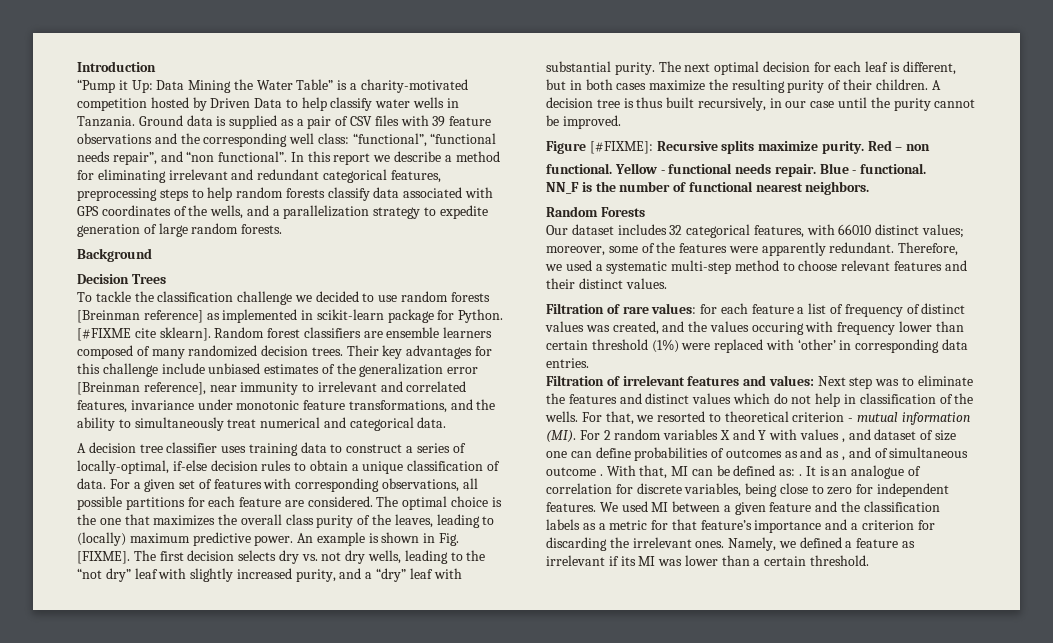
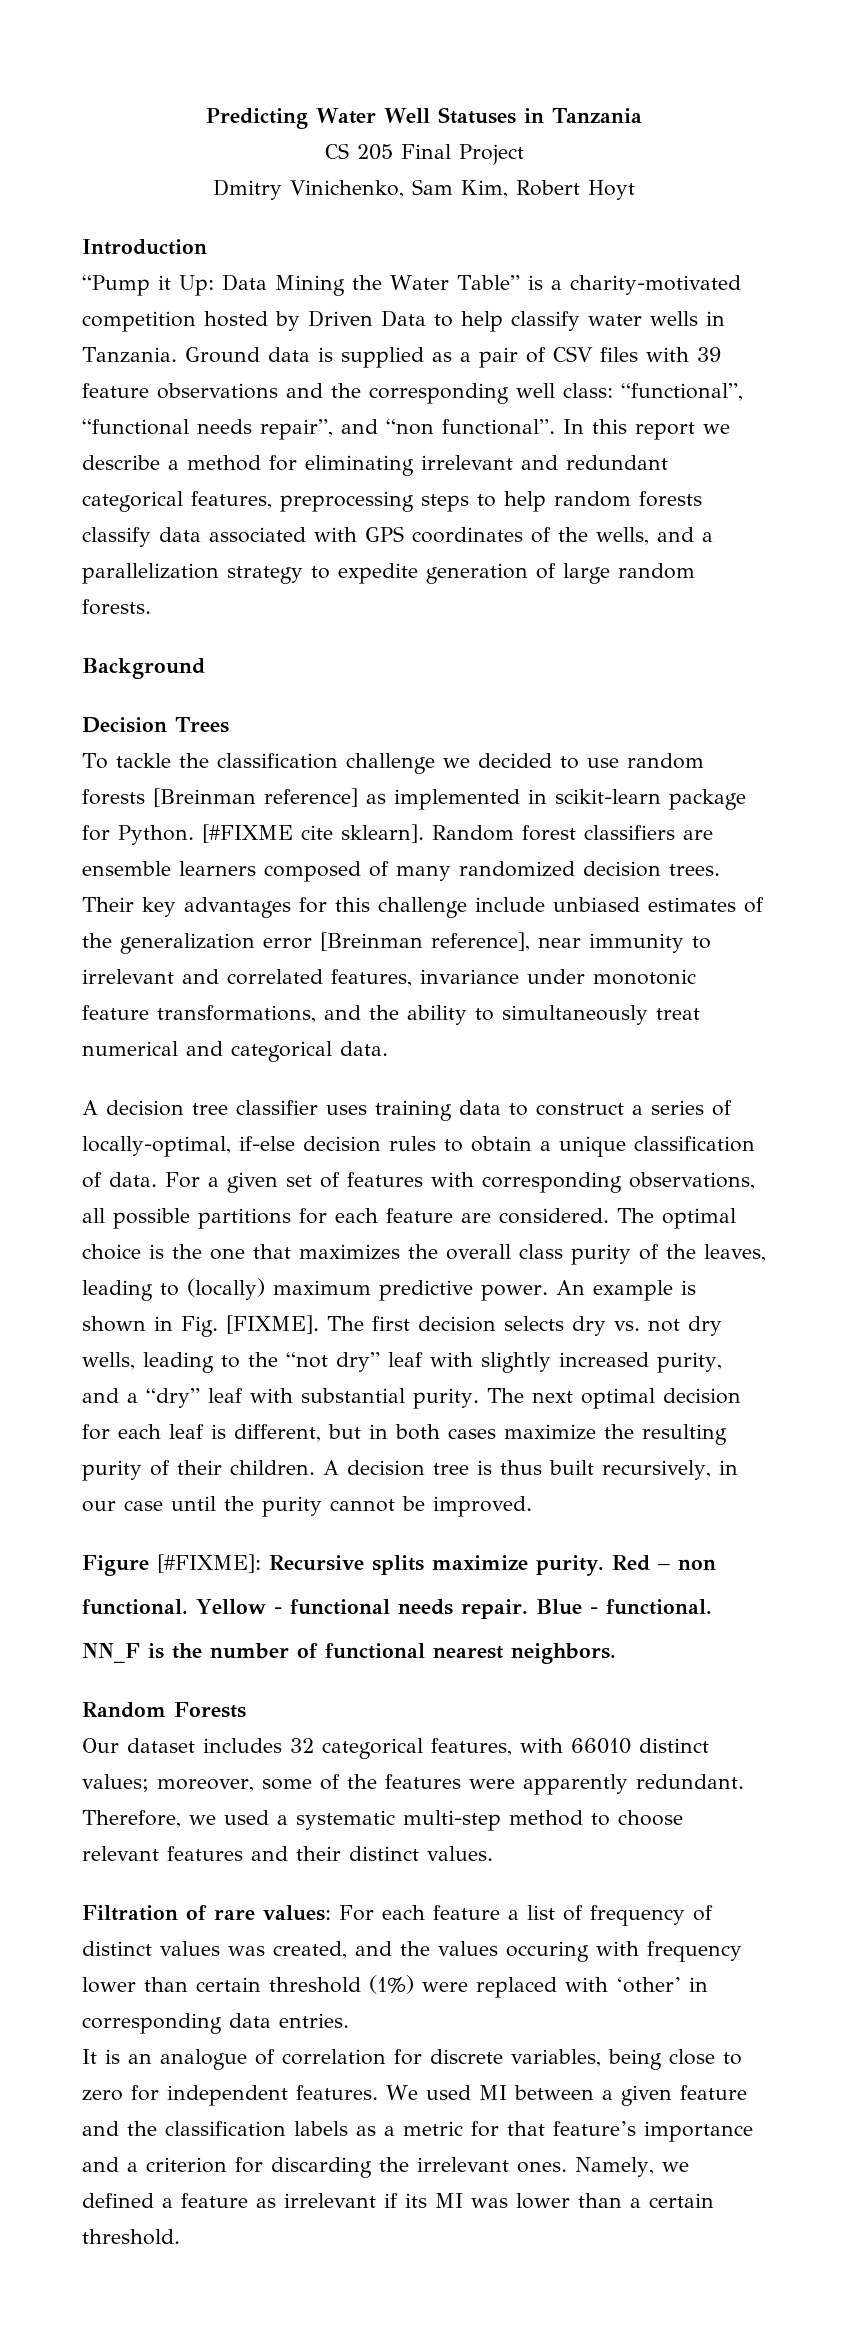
(77, 66) none -> [205,107,643,129] [324,143,524,165] [213,179,635,200] Predicting Water Well Statuses in Tanzania // CS 205 Final Project // Dmitry Vinichenko, Sam Kim, Robert Hoyt //
[700,304,718,314] for -> [339,1905,374,1921] For
[546,375,973,389] [546,393,974,407] [545,411,970,425] [546,429,956,443] [546,447,969,461] [546,465,803,479] Filtration of irrelevant features and values: Next step was to eliminate the features and distinct values which do not help in classification of the wells. For that, we resorted to theoretical criterion - mutual information (MI). For 2 random variables X and Y with values , and dataset of size one can define probabilities of outcomes as and as , and of simultaneous outcome . With that, MI can be defined as: . -> (349, 2020) none

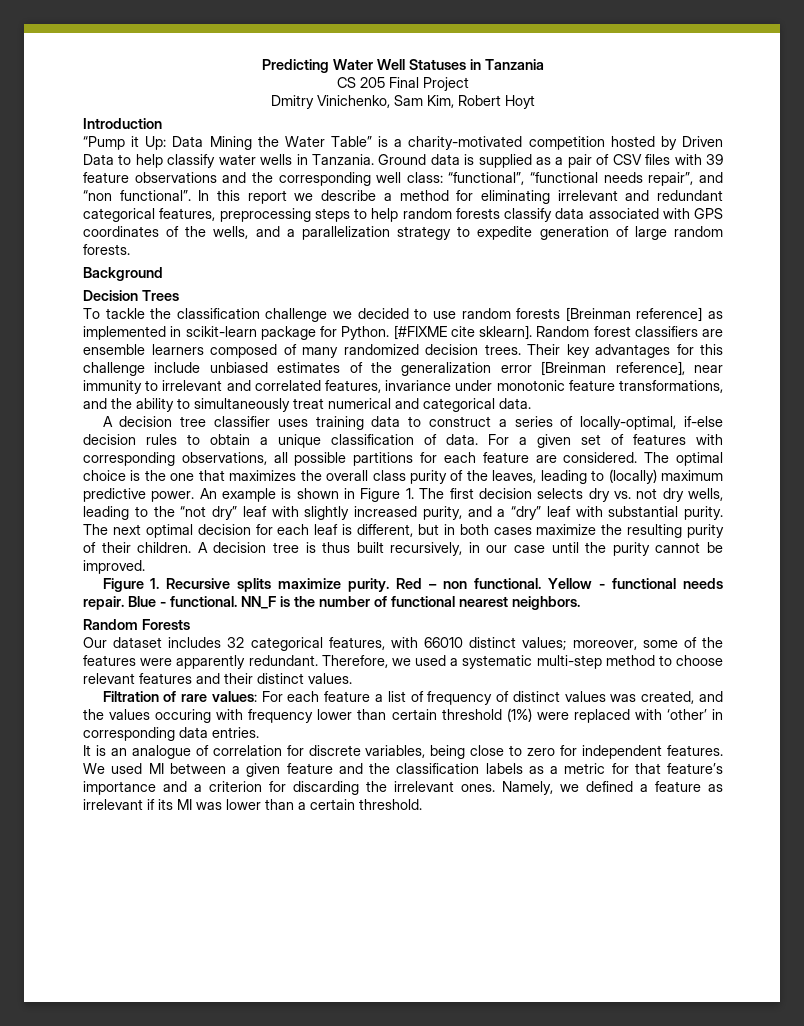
[181,1315,319,1337] Fig. [FIXME]. -> [360,488,414,502] Figure 1.
[157,1554,261,1573] [#FIXME]: -> [150,578,160,589] 1.
(716, 1564) // -> (468, 585) none
(712, 1607) // -> (237, 601) none

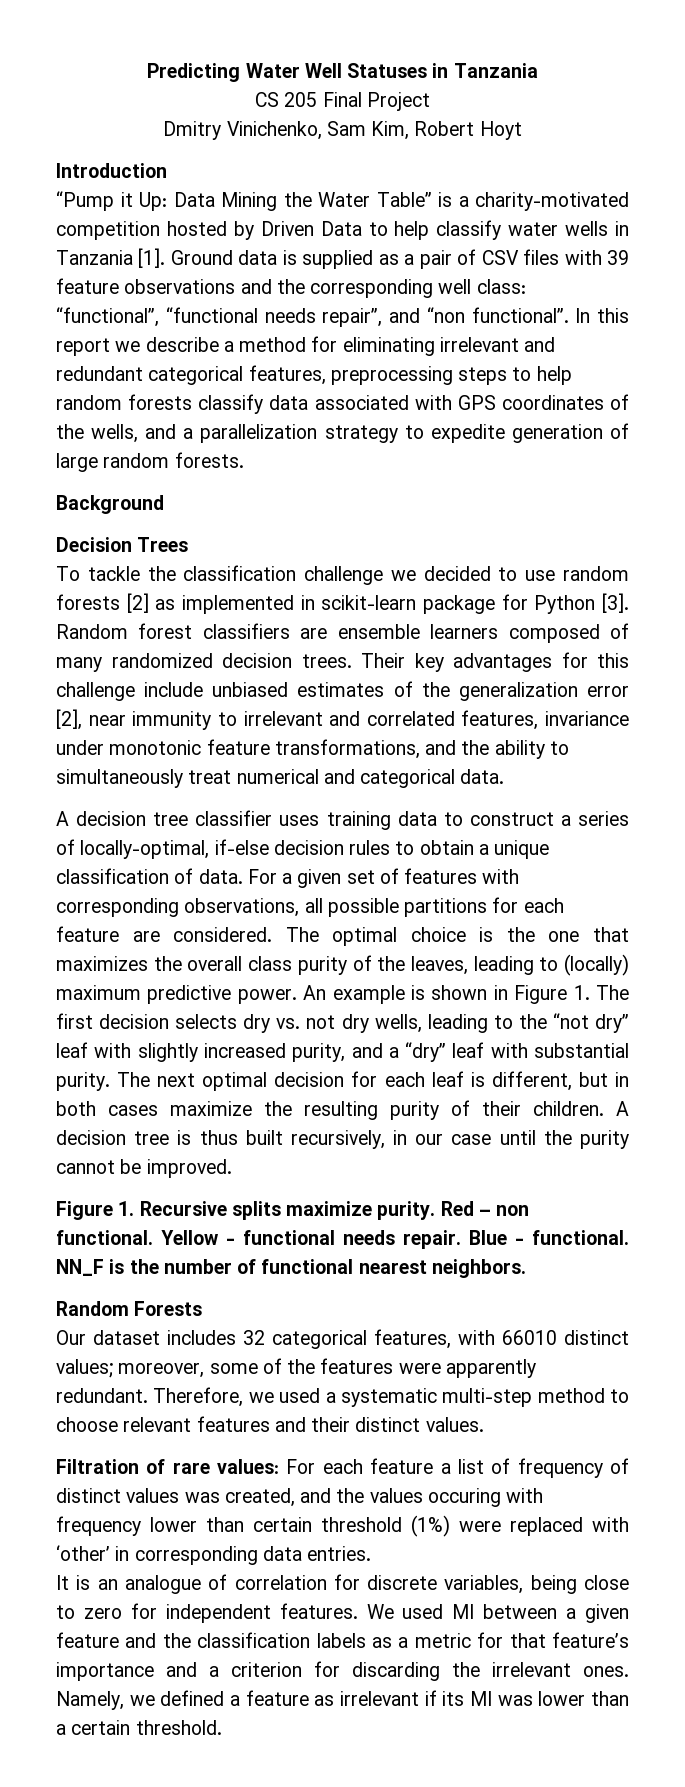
[311,154,374,165] Tanzania. -> [56,248,166,268] Tanzania [1].
[565,307,703,322] [Breinman reference] -> [126,593,149,613] [2]
[341,325,532,340] Python. [#FIXME cite sklearn]. -> [534,593,629,614] Python [3].
[541,361,685,376] [Breinman reference], -> [56,709,82,730] [2],

